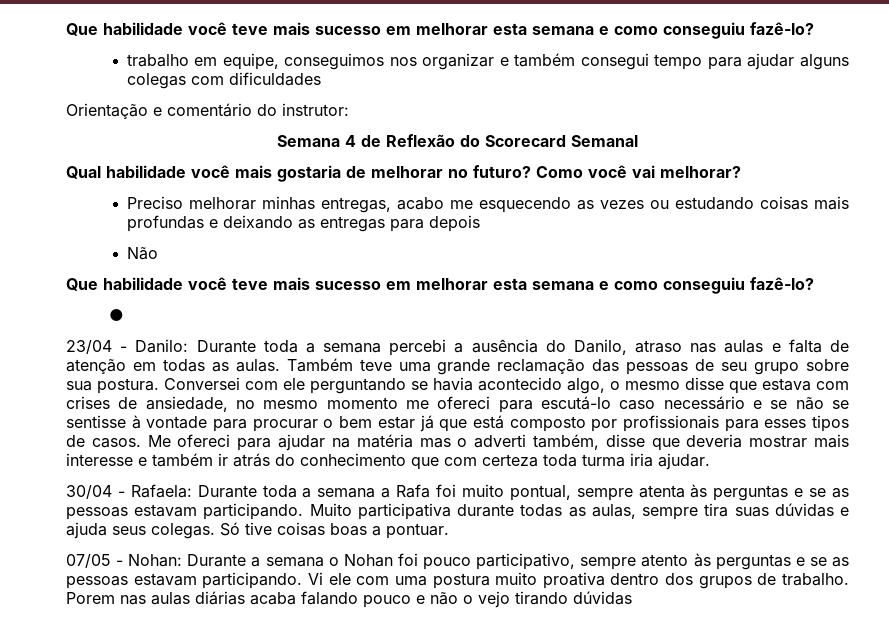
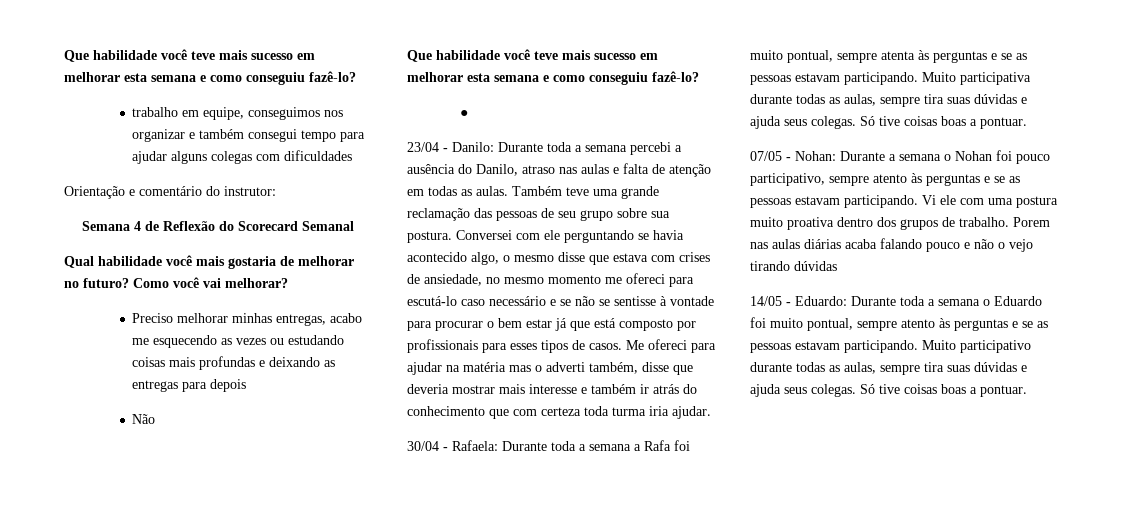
(632, 598) none -> [750,296,1042,306] [750,317,1048,331] [750,340,1031,353] [750,362,1027,375] [750,384,1027,397] // 14/05 - Eduardo: Durante toda a semana o Eduardo foi muito pontual, sempre atento às perguntas e se as pessoas estavam participando. Muito participativo durante todas as aulas, sempre tira suas dúvidas e ajuda seus colegas. Só tive coisas boas a pontuar.

